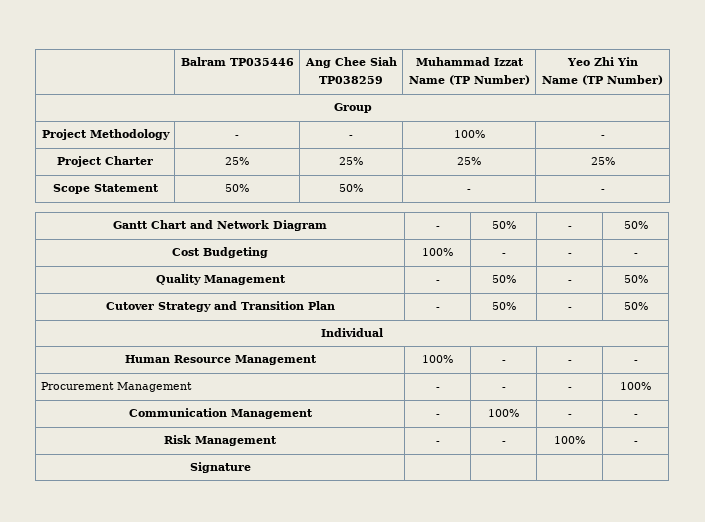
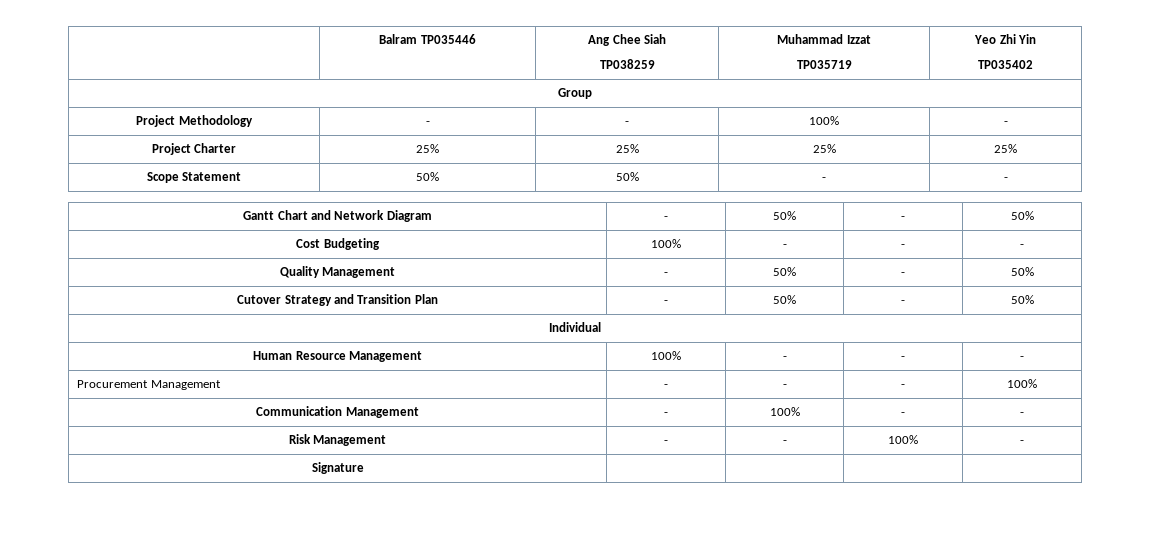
[408,75,530,85] Name (TP Number) -> [796,60,852,69] TP035719
[542,75,663,85] Name (TP Number) -> [978,60,1033,69] TP035402

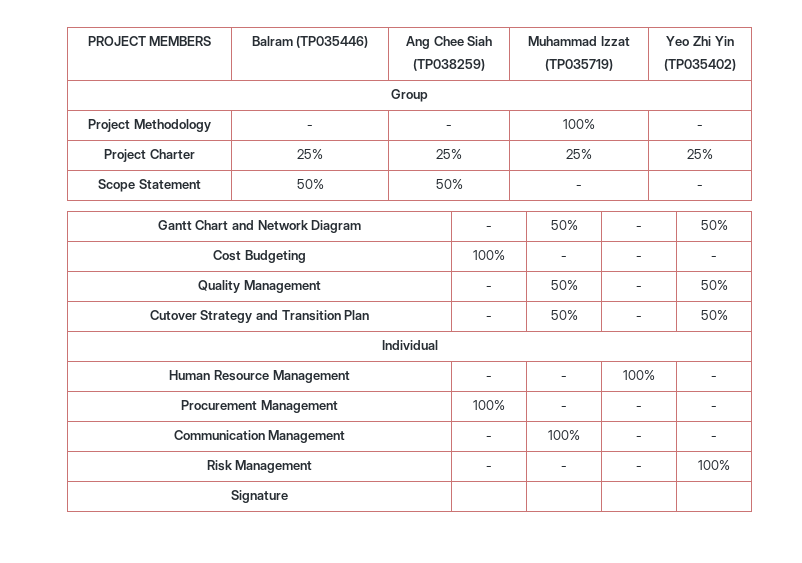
(379, 39) none -> [87,36,212,46] PROJECT MEMBERS
[420,34,476,44] TP035446 -> [296,36,369,48] (TP035446)
[599,59,655,69] TP038259 -> [413,59,485,71] (TP038259)
[796,60,852,69] TP035719 -> [545,59,613,71] (TP035719)
[978,60,1033,69] TP035402 -> [664,59,736,71] (TP035402)
[651,351,681,360] [782,356,787,360] [901,356,905,360] [1020,356,1024,360] [77,380,221,390] [664,384,668,388] [782,384,787,388] [901,384,905,388] [1007,379,1037,388] 100% | - | - | - // Procurement Management | - | - | - | 100% -> [486,375,492,380] [561,375,567,380] [623,370,655,380] [711,375,717,380] [181,400,338,413] [473,400,505,410] [561,405,567,410] [636,405,642,410] [711,405,717,410] - | - | 100% | - // Procurement Management | 100% | - | - | -
[888,435,918,444] [1020,440,1024,444] | 100% | - -> [636,465,642,470] [698,460,730,470] | - | 100%

